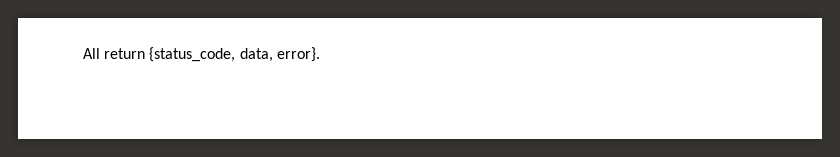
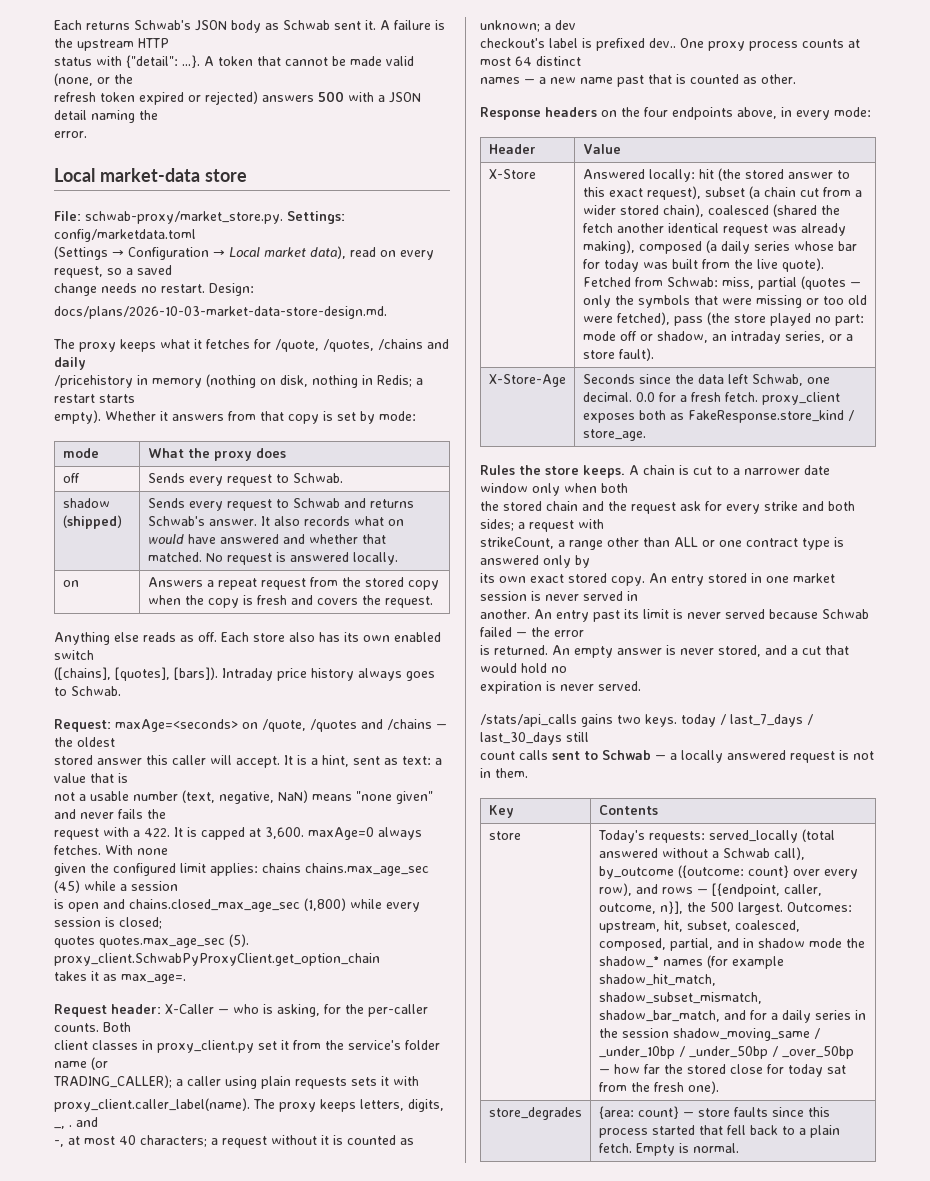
[83,47,320,62] All return {status_code, data, error}. -> [54,20,445,33] [54,38,169,51] [54,55,414,68] [54,73,133,86] [54,91,421,105] [54,110,158,123] [54,131,87,138] [54,168,247,182] [54,211,345,224] [54,229,196,242] [54,246,434,260] [54,265,172,278] [54,283,254,296] [54,306,387,319] [53,339,449,352] [54,357,86,370] [54,374,423,388] [54,394,135,403] [54,410,416,424] [62,448,99,458] [147,448,286,461] [62,473,80,483] [147,473,343,486] [62,498,110,508] [62,515,122,529] [147,498,414,511] [147,516,404,526] [147,534,386,544] [147,552,398,565] [62,580,79,587] [147,577,439,590] [147,595,433,608] [54,632,441,645] [54,650,94,660] [54,667,435,681] [54,686,121,696] [54,719,447,732] [54,737,115,747] [54,755,442,768] [54,773,128,783] [54,790,433,804] [54,809,166,819] [54,827,422,840] [54,845,168,855] [54,863,429,876] [54,880,178,893] [54,898,420,912] [54,917,162,929] [54,934,249,948] [54,953,380,966] [54,971,186,984] [54,1004,428,1017] [54,1022,131,1032] [54,1040,440,1053] [54,1057,108,1070] [53,1075,419,1089] [54,1098,444,1112] [54,1117,98,1129] [54,1135,414,1148] [480,20,576,32] [480,38,860,51] [480,56,581,66] [480,74,796,87] [480,107,871,120] [488,144,536,154] [582,144,621,154] [488,169,536,179] [582,168,850,182] [582,186,862,200] [582,204,840,217] [582,223,846,236] [582,240,857,254] [582,258,824,272] [582,276,861,290] [582,295,867,308] [582,312,864,326] [582,331,853,344] [582,348,654,361] [488,374,566,387] [582,374,830,386] [582,392,840,405] [582,410,854,423] [582,429,646,441] [480,465,830,478] [480,483,628,496] [480,501,855,514] [480,519,604,532] [480,537,844,550] [480,555,590,568] [480,573,835,586] [480,591,638,601] [480,609,869,622] [480,627,584,637] [480,645,849,658] [480,663,567,673] [480,681,641,694] [480,714,813,727] [480,732,589,745] [480,750,874,763] [480,768,528,778] [488,805,514,818] [598,805,658,815] [488,831,521,840] [597,829,836,843] [598,847,805,860] [598,865,858,879] [598,883,822,897] [598,901,852,915] [598,920,800,933] [598,938,865,951] [598,955,784,969] [598,974,716,986] [598,992,762,1004] [598,1010,866,1023] [598,1028,820,1041] [598,1046,854,1059] [598,1064,846,1077] [598,1081,719,1094] [488,1107,582,1120] [598,1106,830,1119] [598,1125,840,1138] [598,1143,739,1156] Each returns Schwab's JSON body as Schwab sent it. A failure is the upstream HTTP // status with {"detail": ...}. A token that cannot be made valid (none, or the // refresh token expired or rejected) answers 500 with a JSON detail naming the // error. // Local market-data store // File: schwab-proxy/market_store.py. Settings: config/marketdata.toml // (Settings → Configuration → Local market data), read on every request, so a saved // change needs no restart. Design: // docs/plans/2026-10-03-market-data-store-design.md. // The proxy keeps what it fetches for /quote, /quotes, /chains and daily // /pricehistory in memory (nothing on disk, nothing in Redis; a restart starts // empty). Whether it answers from that copy is set by mode: // mode | What the proxy does // off | Sends every request to Schwab. // shadow (shipped) | Sends every request to Schwab and returns Schwab's answer. It also records what on would have answered and whether that matched. No request is answered locally. // on | Answers a repeat request from the stored copy when the copy is fresh and covers the request. // Anything else reads as off. Each store also has its own enabled switch // ([chains], [quotes], [bars]). Intraday price history always goes to Schwab. // Request: maxAge=<seconds> on /quote, /quotes and /chains — the oldest // stored answer this caller will accept. It is a hint, sent as text: a value that is // not a usable number (text, negative, NaN) means "none given" and never fails the // request with a 422. It is capped at 3,600. maxAge=0 always fetches. With none // given the configured limit applies: chains chains.max_age_sec (45) while a session // is open and chains.closed_max_age_sec (1,800) while every session is closed; // quotes quotes.max_age_sec (5). proxy_client.SchwabPyProxyClient.get_option_chain // takes it as max_age=. // Request header: X-Caller — who is asking, for the per-caller counts. Both // client classes in proxy_client.py set it from the service's folder name (or // TRADING_CALLER); a caller using plain requests sets it with // proxy_client.caller_label(name). The proxy keeps letters, digits, _, . and // -, at most 40 characters; a request without it is counted as unknown; a dev // checkout's label is prefixed dev.. One proxy process counts at most 64 distinct // names — a new name past that is counted as other. // Response headers on the four endpoints above, in every mode: // Header | Value // X-Store | Answered locally: hit (the stored answer to this exact request), subset (a chain cut from a wider stored chain), coalesced (shared the fetch another identical request was already making), composed (a daily series whose bar for today was built from the live quote). Fetched from Schwab: miss, partial (quotes — only the symbols that were missing or too old were fetched), pass (the store played no part: mode off or shadow, an intraday series, or a store fault). // X-Store-Age | Seconds since the data left Schwab, one decimal. 0.0 for a fresh fetch. proxy_client exposes both as FakeResponse.store_kind / store_age. // Rules the store keeps. A chain is cut to a narrower date window only when both // the stored chain and the request ask for every strike and both sides; a request with // strikeCount, a range other than ALL or one contract type is answered only by // its own exact stored copy. An entry stored in one market session is never served in // another. An entry past its limit is never served because Schwab failed — the error // is returned. An empty answer is never stored, and a cut that would hold no // expiration is never served. // /stats/api_calls gains two keys. today / last_7_days / last_30_days still // count calls sent to Schwab — a locally answered request is not in them. // Key | Contents // store | Today's requests: served_locally (total answered without a Schwab call), by_outcome ({outcome: count} over every row), and rows — [{endpoint, caller, outcome, n}], the 500 largest. Outcomes: upstream, hit, subset, coalesced, composed, partial, and in shadow mode the shadow_* names (for example shadow_hit_match, shadow_subset_mismatch, shadow_bar_match, and for a daily series in the session shadow_moving_same / _under_10bp / _under_50bp / _over_50bp — how far the stored close for today sat from the fresh one). // store_degrades | {area: count} — store faults since this process started that fell back to a plain fetch. Empty is normal.

